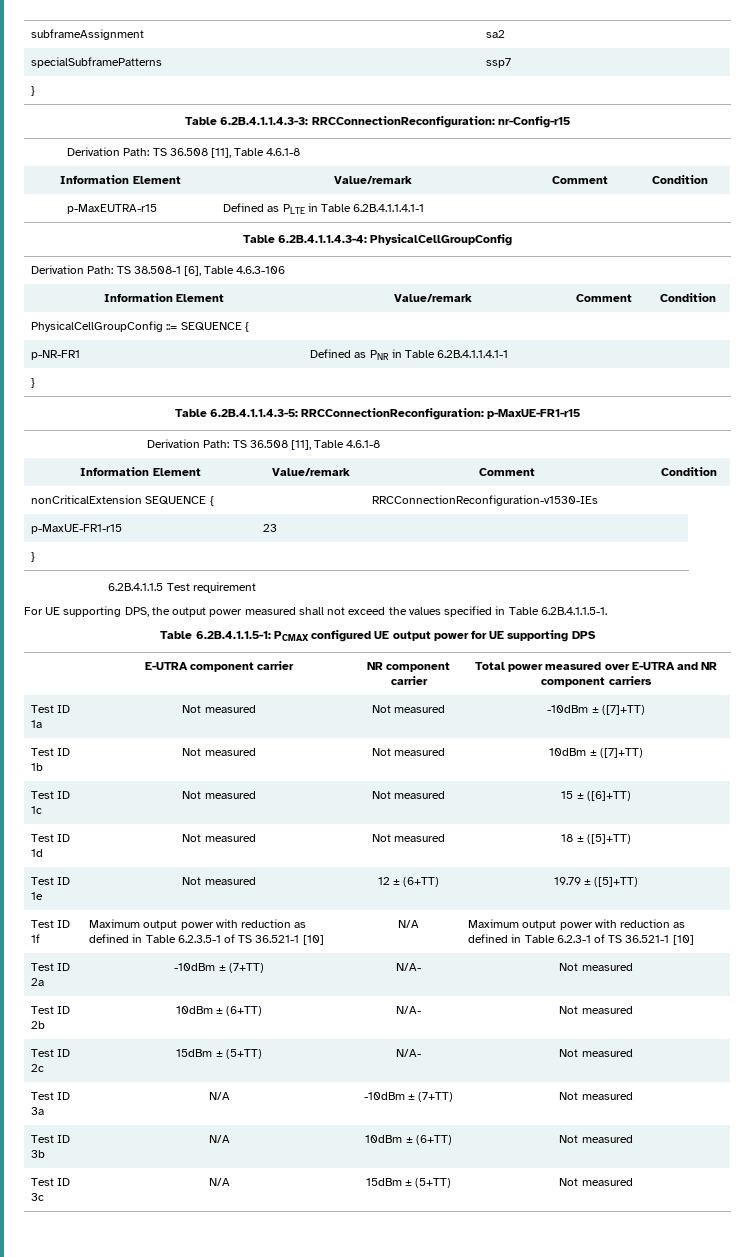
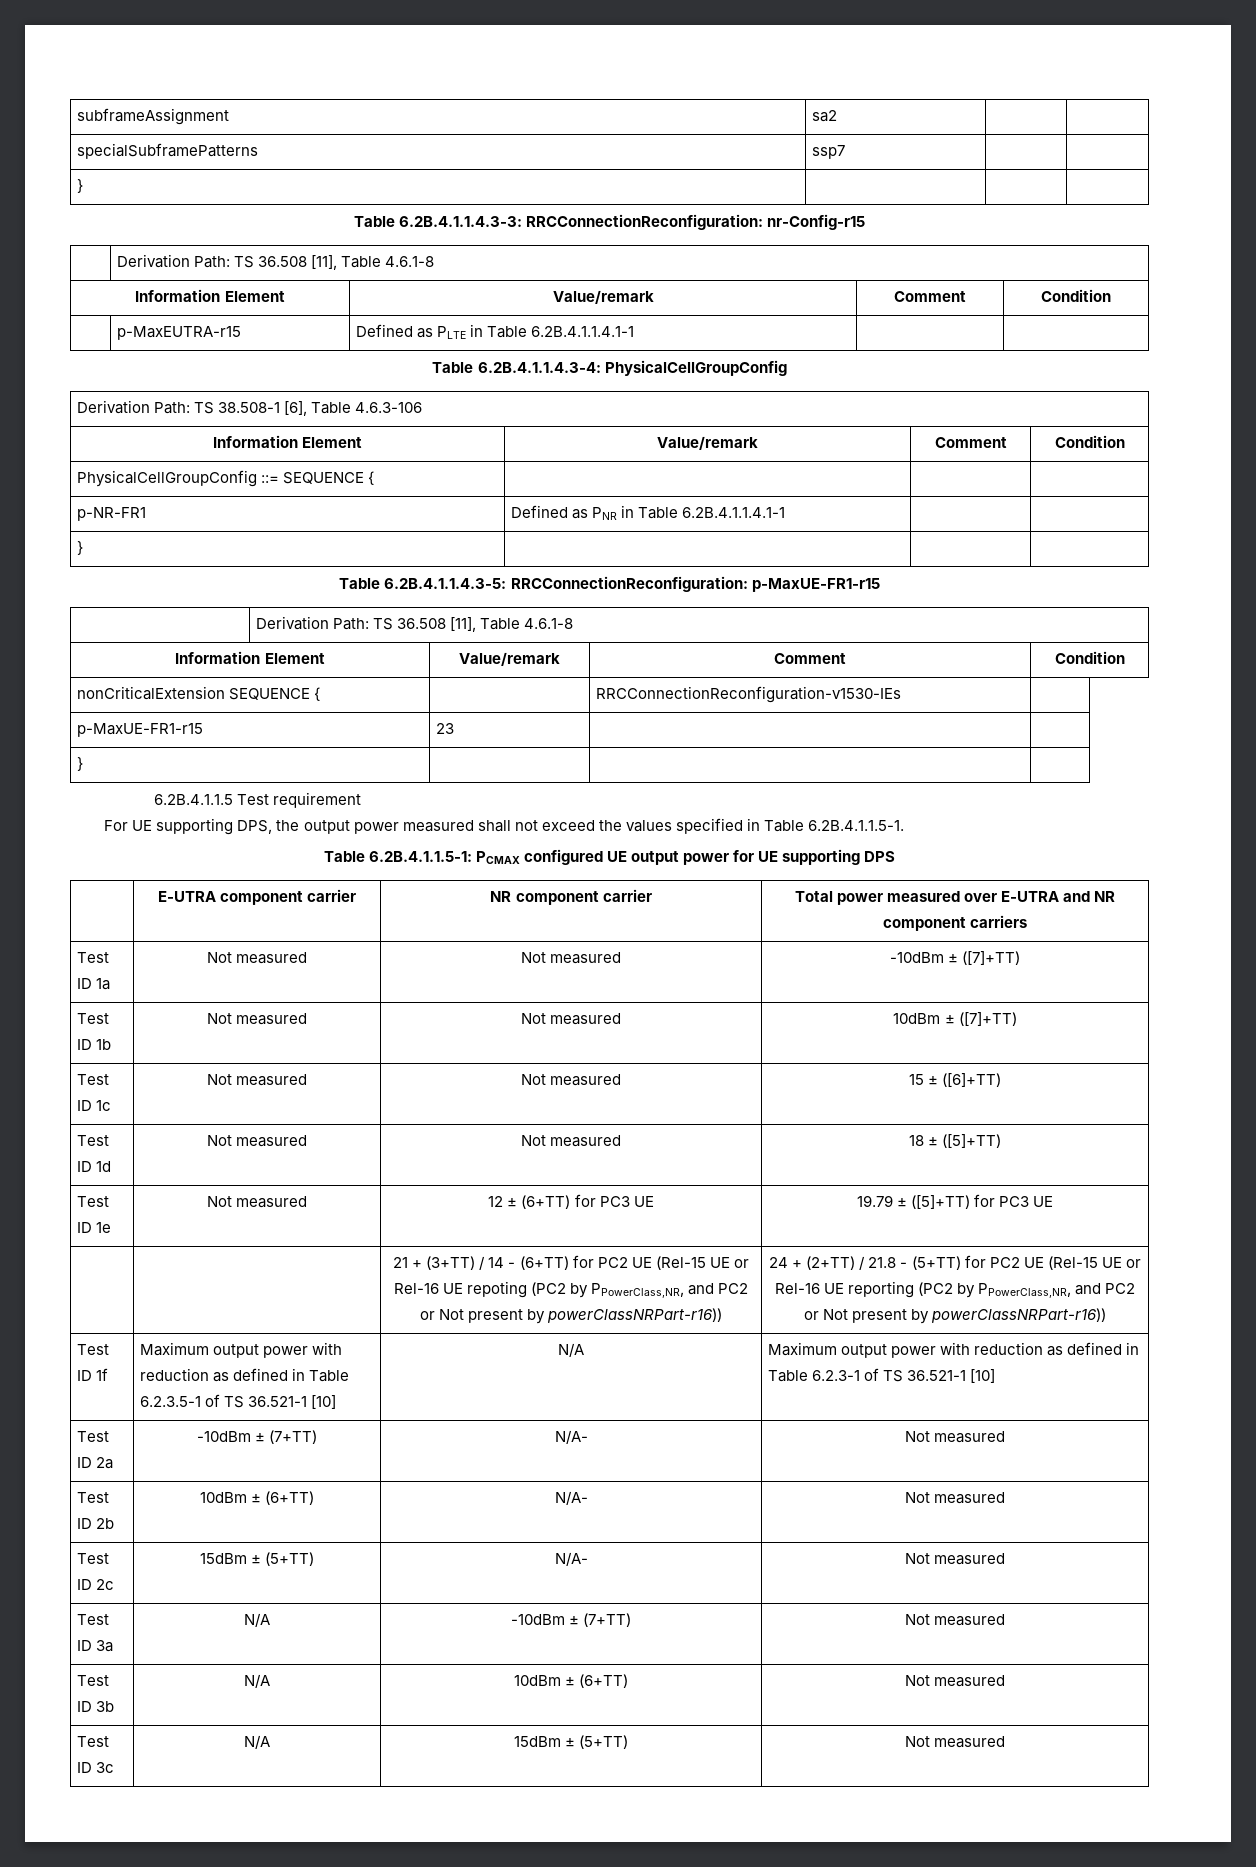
(440, 882) none -> [574,1194,654,1207] for PC3 UE
(639, 882) none -> [974,1194,1054,1207] [393,1255,749,1270] [393,1281,749,1298] [419,1308,723,1324] [769,1255,1141,1270] [774,1281,1136,1298] [803,1308,1107,1324] for PC3 UE // | | 21 + (3+TT) / 14 - (6+TT) for PC2 UE (Rel-15 UE or Rel-16 UE repoting (PC2 by PPowerClass,NR, and PC2 or Not present by powerClassNRPart-r16)) | 24 + (2+TT) / 21.8 - (5+TT) for PC2 UE (Rel-15 UE or Rel-16 UE reporting (PC2 by PPowerClass,NR, and PC2 or Not present by powerClassNRPart-r16))

